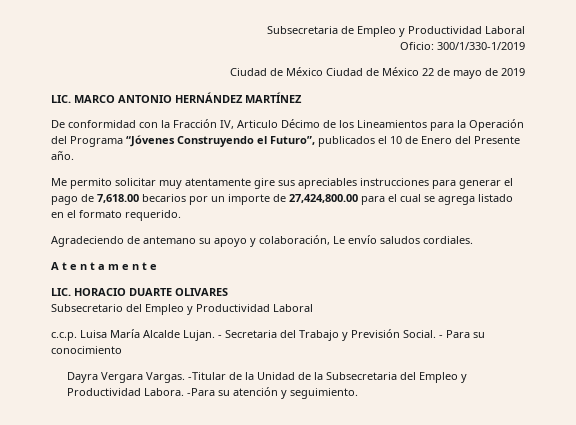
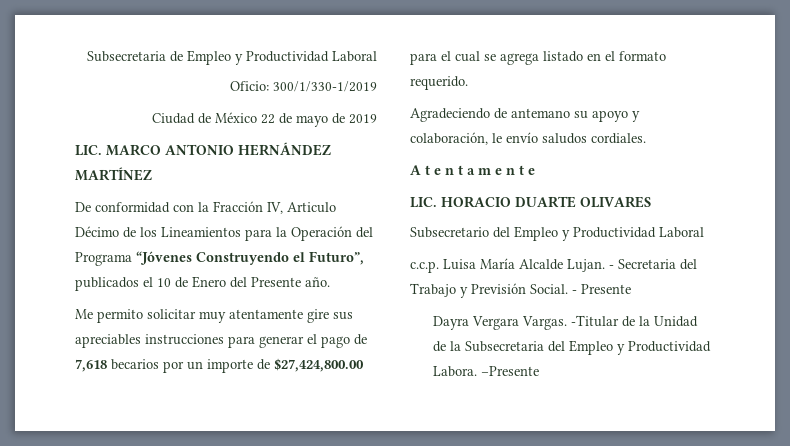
[326,67,419,76] Ciudad de México -> (257, 117) none
[97,194,139,203] 7,618.00 -> [75,359,107,372] 7,618
[289,194,358,203] 27,424,800.00 -> [274,358,364,372] $27,424,800.00
[333,236,345,244] Le -> [492,133,502,143] le
[446,330,485,338] [51,346,122,354] Para su conocimiento -> [581,284,631,294] Presente
[186,387,358,399] -Para su atención y seguimiento. -> [480,366,539,376] –Presente

